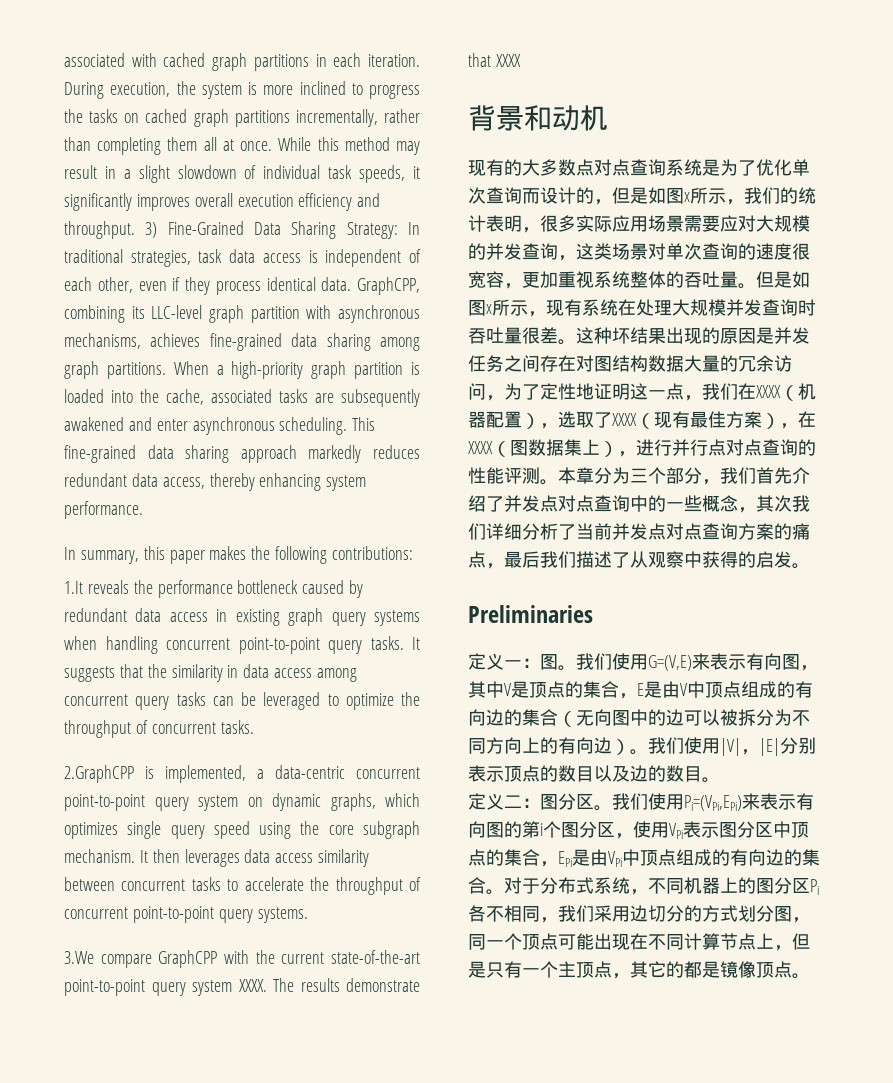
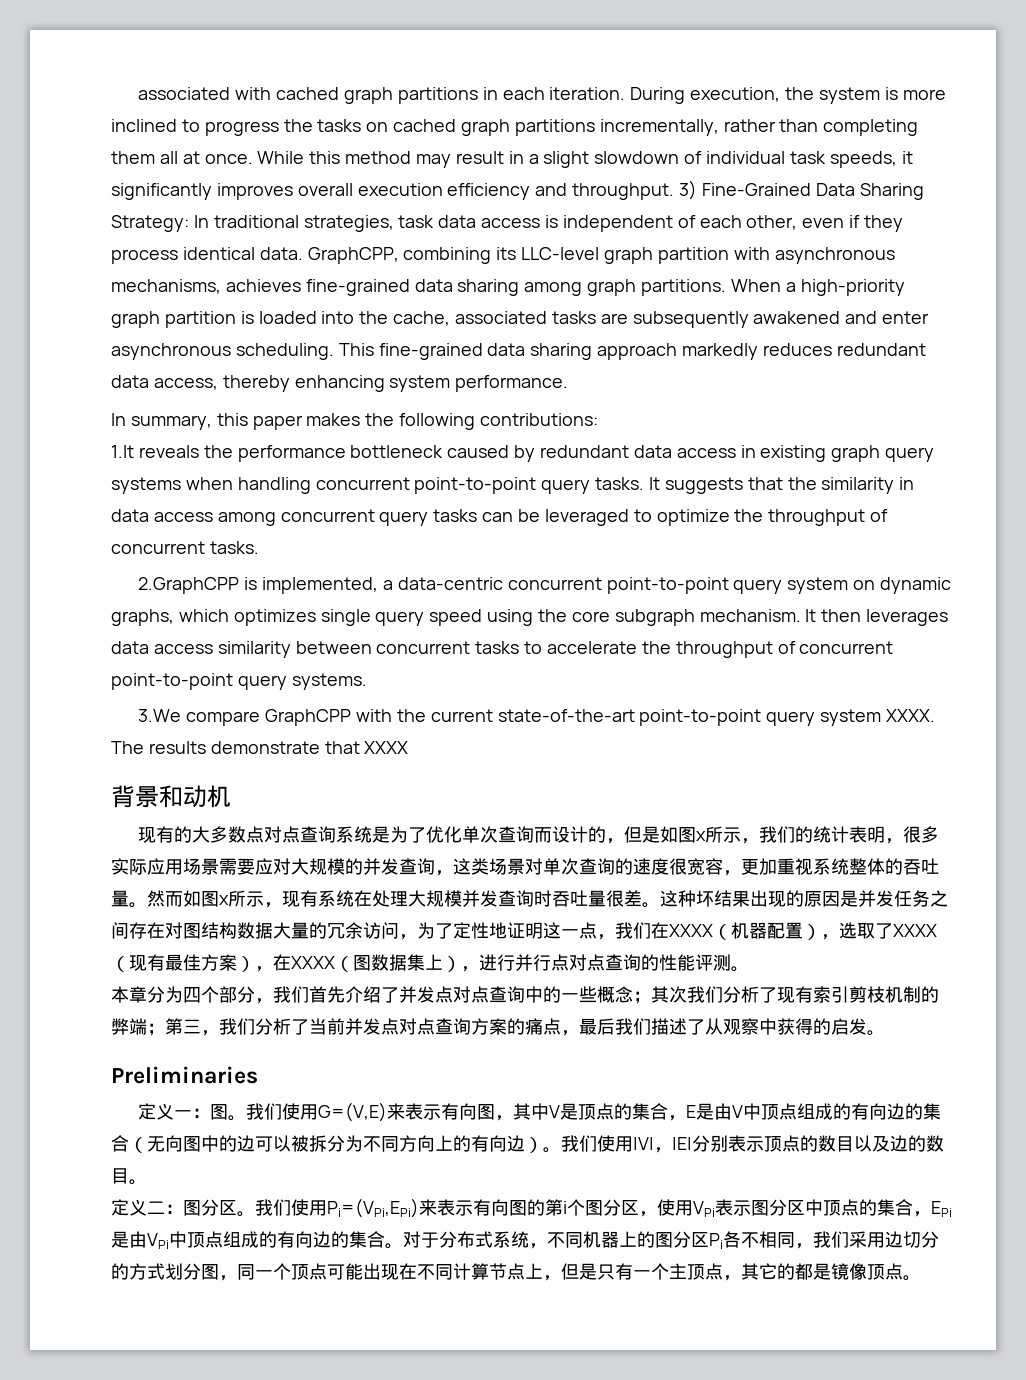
[756,271,792,288] 但是 -> [147,890,183,907] 然而
(558, 482) none -> (749, 969) //
[630,468,648,483] 三 -> [183,987,201,1003] 四
[738,507,756,513] ， -> [633,991,651,1004] ；
[486,523,522,540] 详细 -> [723,986,939,1003] [111,1018,255,1036] 分析了现有索引剪枝机制的弊端；第三，我们

